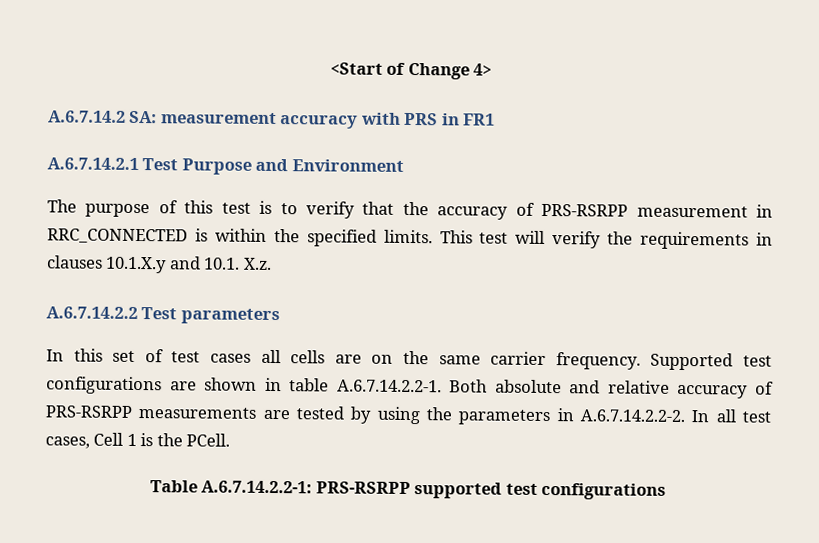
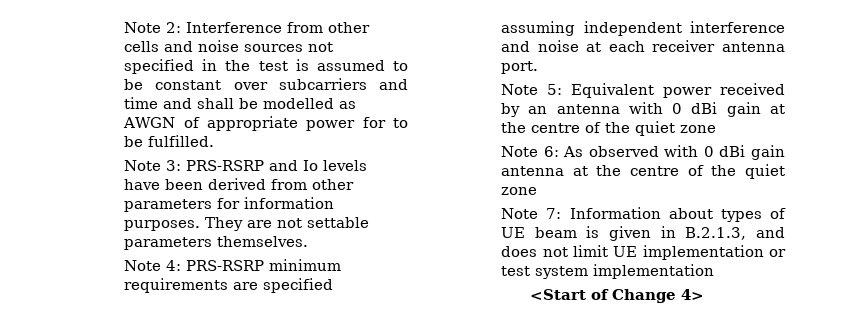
[329,62,493,80] [48,110,496,129] [47,157,404,175] [47,199,773,220] [47,228,773,250] [47,255,272,274] [46,306,280,325] [46,348,773,371] [46,376,774,399] [45,405,771,426] [45,432,231,449] [149,480,667,500] <Start of Change 4> // A.6.7.14.2 SA: measurement accuracy with PRS in FR1 // A.6.7.14.2.1 Test Purpose and Environment // The purpose of this test is to verify that the accuracy of PRS-RSRPP measurement in RRC_CONNECTED is within the specified limits. This test will verify the requirements in clauses 10.1.X.y and 10.1. X.z. // A.6.7.14.2.2 Test parameters // In this set of test cases all cells are on the same carrier frequency. Supported test configurations are shown in table A.6.7.14.2.2-1. Both absolute and relative accuracy of PRS-RSRPP measurements are tested by using the parameters in A.6.7.14.2.2-2. In all test cases, Cell 1 is the PCell. // Table A.6.7.14.2.2-1: PRS-RSRPP supported test configurations -> [124,22,371,33] [124,40,334,52] [124,59,409,74] [124,78,408,90] [124,97,357,109] [123,116,408,131] [124,135,215,147] [124,160,368,171] [124,178,355,190] [124,197,335,212] [124,217,370,231] [124,236,309,250] [124,259,342,271] [124,278,334,293] [501,21,785,36] [501,40,785,52] [501,61,539,74] [501,83,785,98] [501,102,785,117] [501,121,717,136] [501,145,785,160] [501,164,785,179] [501,187,538,195] [501,207,786,222] [501,226,785,241] [501,245,786,260] [501,264,715,279] [530,289,704,303] Note 2: Interference from other cells and noise sources not specified in the test is assumed to be constant over subcarriers and time and shall be modelled as AWGN of appropriate power for to be fulfilled. // Note 3: PRS-RSRP and Io levels have been derived from other parameters for information purposes. They are not settable parameters themselves. // Note 4: PRS-RSRP minimum requirements are specified assuming independent interference and noise at each receiver antenna port. // Note 5: Equivalent power received by an antenna with 0 dBi gain at the centre of the quiet zone // Note 6: As observed with 0 dBi gain antenna at the centre of the quiet zone // Note 7: Information about types of UE beam is given in B.2.1.3, and does not limit UE implementation or test system implementation // <Start of Change 4>

